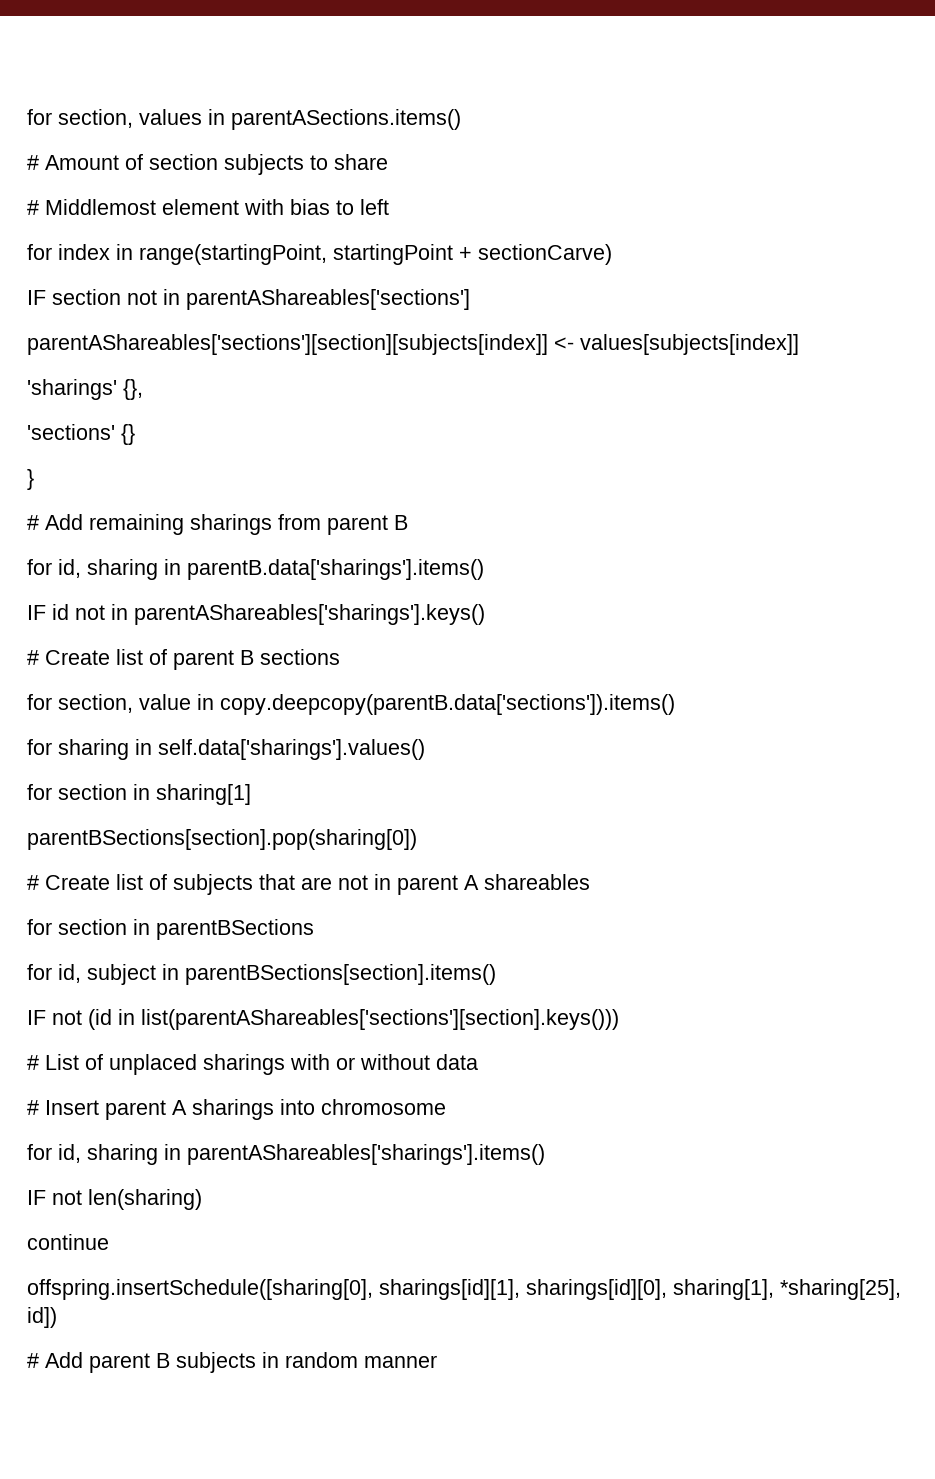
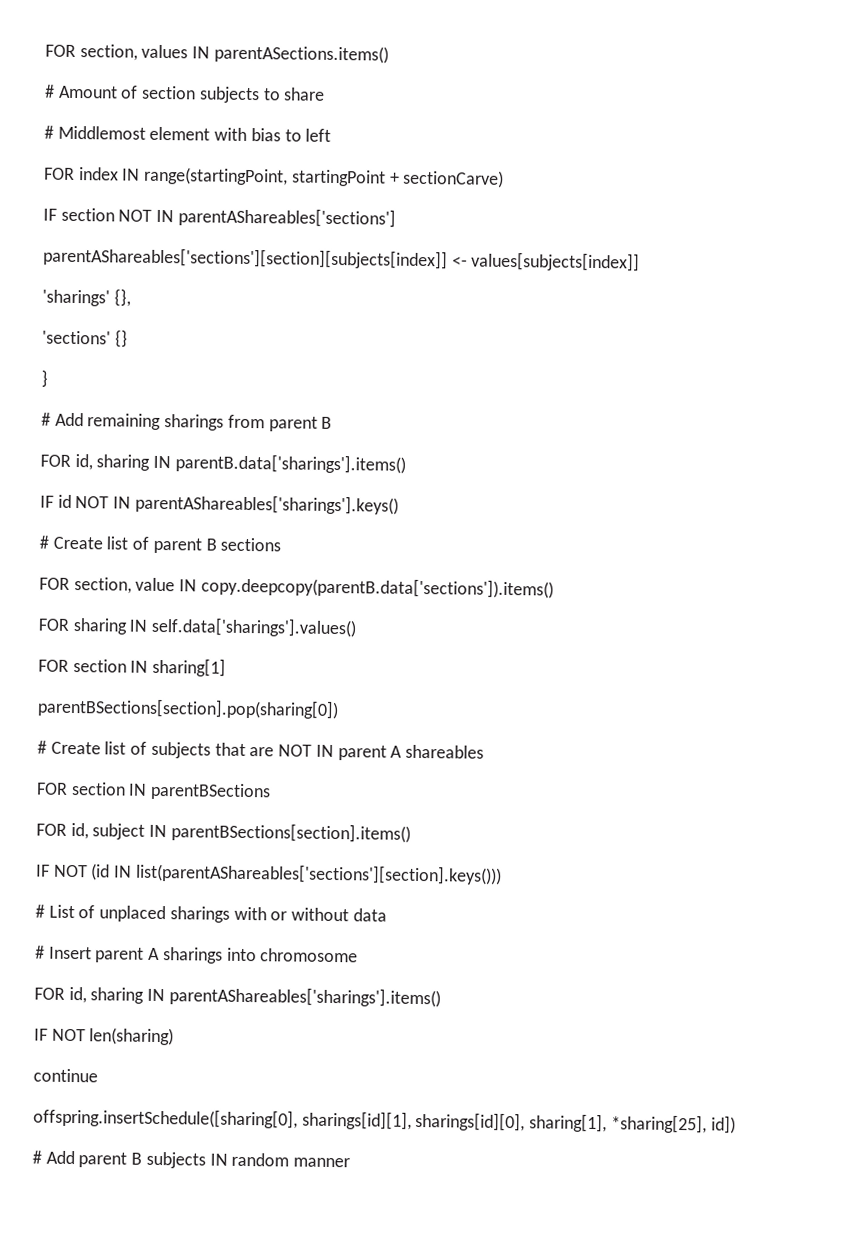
[27,109,52,125] for -> [45,44,76,57] FOR
[208,109,225,125] in -> [192,46,211,59] IN
[27,244,133,260] for index in -> [44,167,141,181] FOR index IN
[127,289,180,305] not in -> [118,209,175,223] NOT IN
[27,559,181,580] for id, sharing in -> [40,454,172,471] FOR id, sharing IN
[75,604,128,620] not in -> [75,496,132,509] NOT IN
[27,694,52,710] for -> [39,577,70,590] FOR
[197,694,214,710] in -> [179,579,198,592] IN
[27,739,425,760] [27,784,150,800] for sharing in self.data['sharings'].values() // for section in -> [38,616,358,638] [38,658,149,673] FOR sharing IN self.data['sharings'].values() // FOR section IN
[338,874,391,890] not in -> [278,744,334,758] NOT IN
[27,919,150,935] for section in -> [36,781,148,796] FOR section IN
[27,964,52,980] for -> [36,823,67,836] FOR
[162,964,179,980] in -> [149,824,168,838] IN
[52,1009,135,1030] not (id in -> [53,863,133,881] NOT (id IN
[27,1144,181,1165] for id, sharing in -> [34,986,166,1004] FOR id, sharing IN
[52,1190,82,1205] not -> [51,1028,86,1042] NOT
[262,1352,279,1368] in -> [209,1153,228,1166] IN

